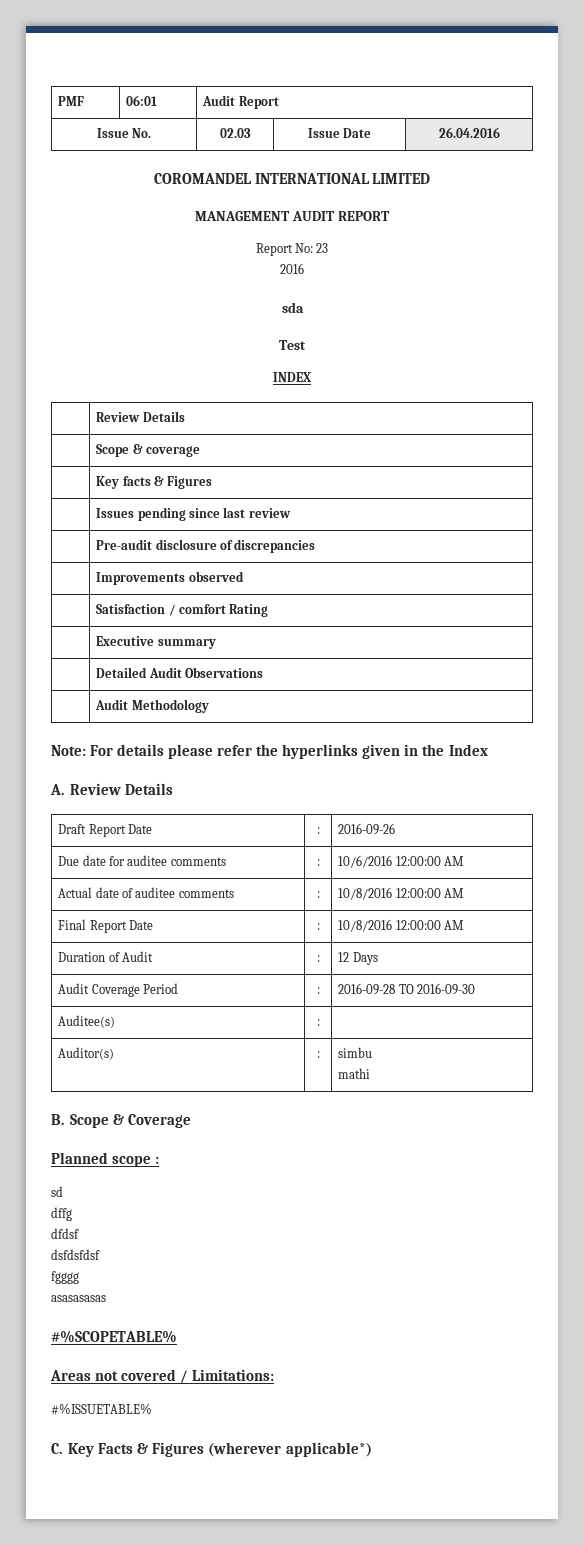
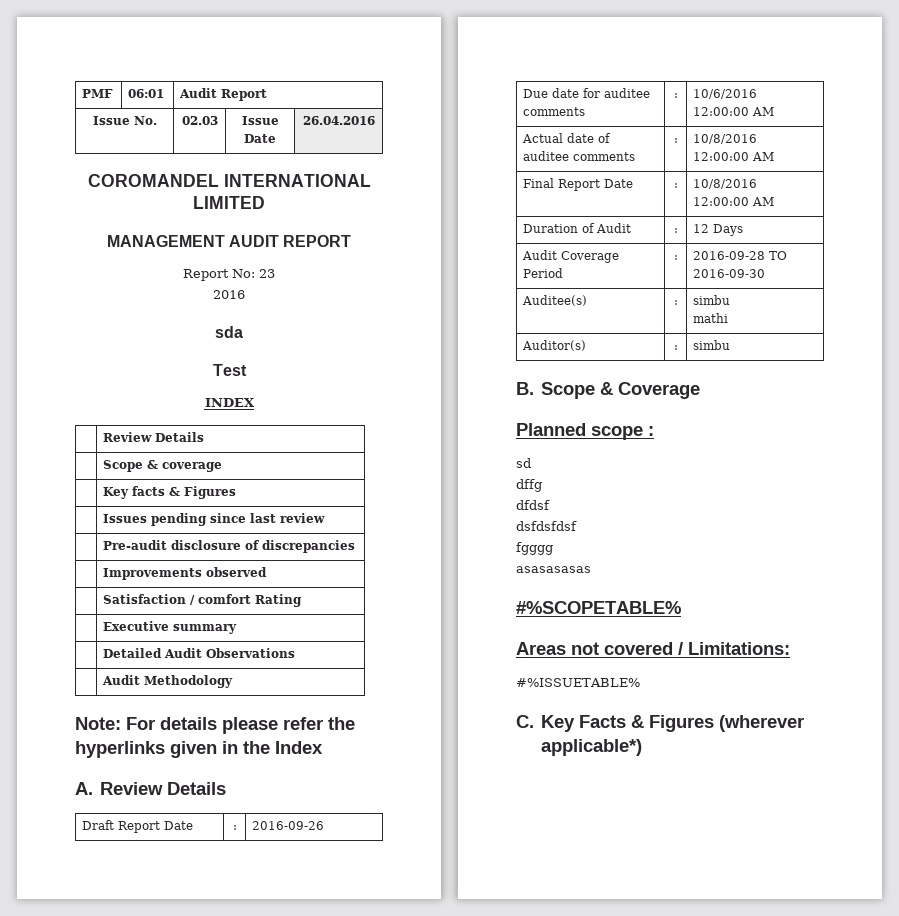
(320, 1022) none -> [693,295,731,305] [693,313,729,323] simbu // mathi
[338,1068,371,1079] // mathi -> (731, 345) none

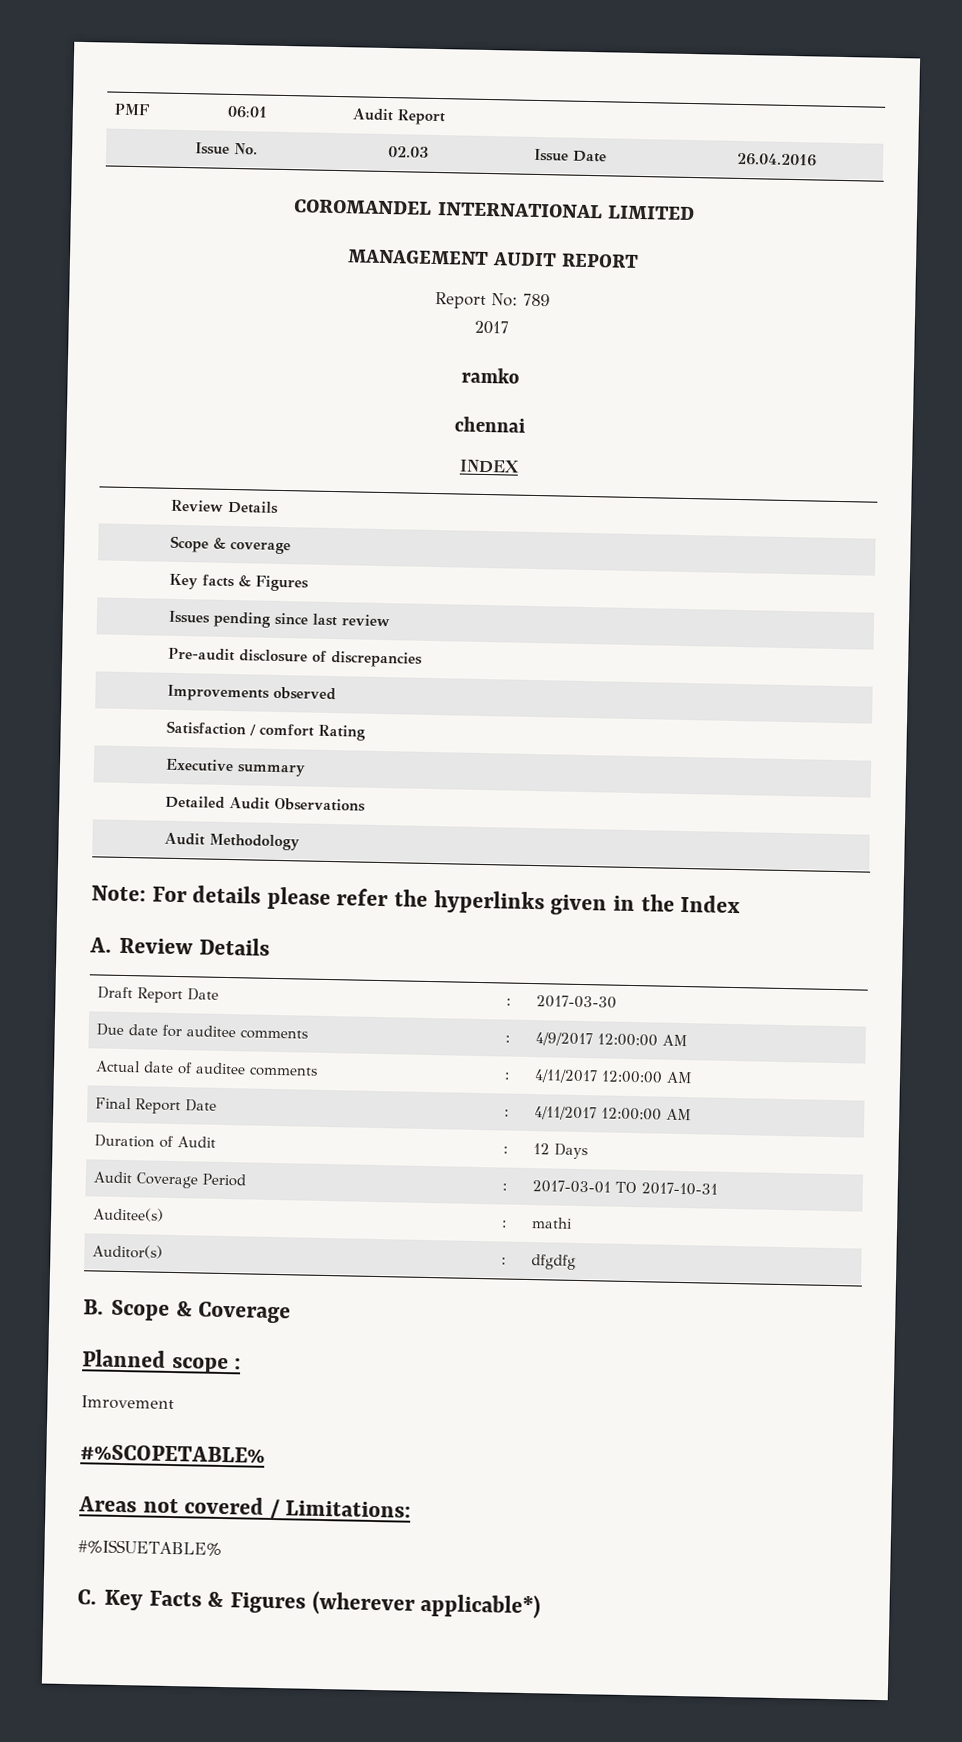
[259,269,275,278] [213,290,245,299] [215,326,243,338] [212,364,247,376] 23 // 2016 // sda // Test -> [523,293,550,307] [474,320,509,335] [461,367,520,384] [454,416,525,433] 789 // 2017 // ramko // chennai
[252,821,325,830] 2016-09-26 -> [536,995,618,1009] 2017-03-30
[693,89,758,99] 10/6/2016 -> [535,1032,594,1047] 4/9/2017
[693,134,758,144] 10/8/2016 -> [534,1069,599,1084] 4/11/2017
[693,179,758,189] 10/8/2016 -> [534,1106,598,1121] 4/11/2017
[693,251,788,260] [693,269,766,278] 2016-09-28 TO 2016-09-30 -> [532,1180,719,1196] 2017-03-01 TO 2017-10-31
[693,295,731,305] simbu // -> (507, 1224) none
[693,340,731,350] simbu -> [531,1254,577,1270] dfgdfg
[516,458,531,468] [516,479,542,492] [516,500,550,510] [516,521,577,531] [516,542,553,555] [516,566,591,573] sd // dffg // dfdsf // dsfdsfdsf // fgggg // asasasasas -> [81,1395,175,1411] Imrovement

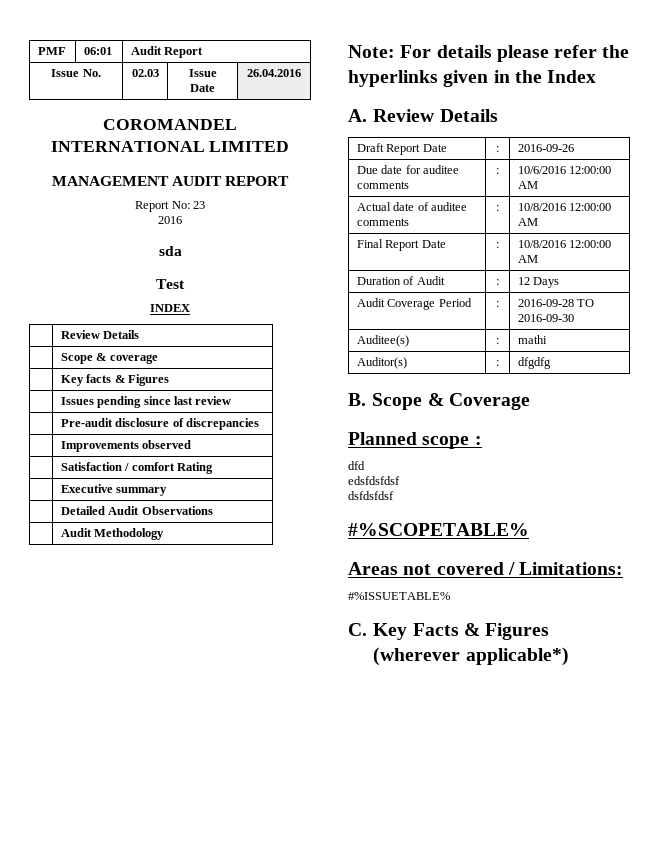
[523,293,550,307] [474,320,509,335] [461,367,520,384] [454,416,525,433] 789 // 2017 // ramko // chennai -> [192,201,205,209] [158,216,182,224] [158,246,182,256] [156,279,185,289] 23 // 2016 // sda // Test
[536,995,618,1009] 2017-03-30 -> [517,144,574,152] 2016-09-26
[535,1032,594,1047] 4/9/2017 -> [517,166,566,174] 10/6/2016
[534,1069,599,1084] 4/11/2017 -> [517,203,566,211] 10/8/2016
[534,1106,598,1121] 4/11/2017 -> [517,240,566,248] 10/8/2016
[532,1180,719,1196] 2017-03-01 TO 2017-10-31 -> [517,299,595,307] [517,314,574,322] 2016-09-28 TO 2016-09-30
[81,1395,175,1411] Imrovement -> [348,461,365,470] [348,476,400,485] [348,491,394,500] dfd // edsfdsfdsf // dsfdsfdsf

